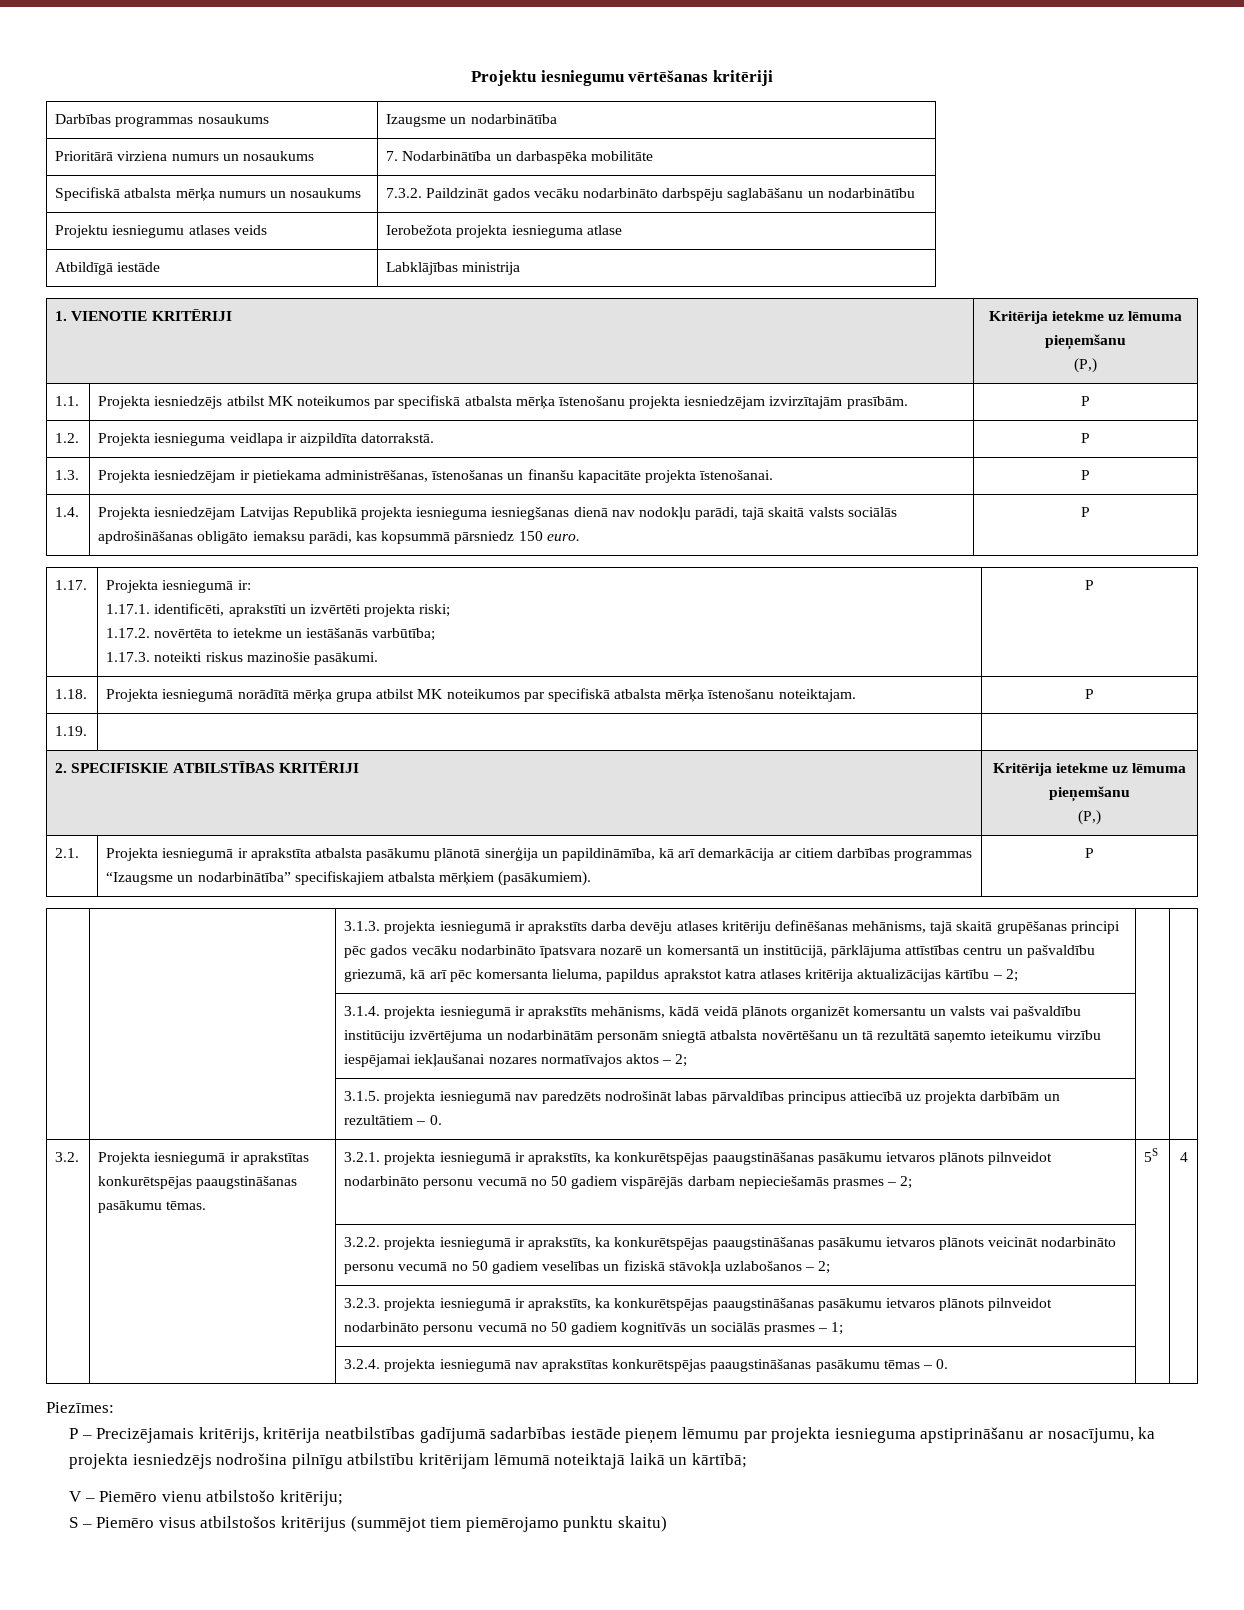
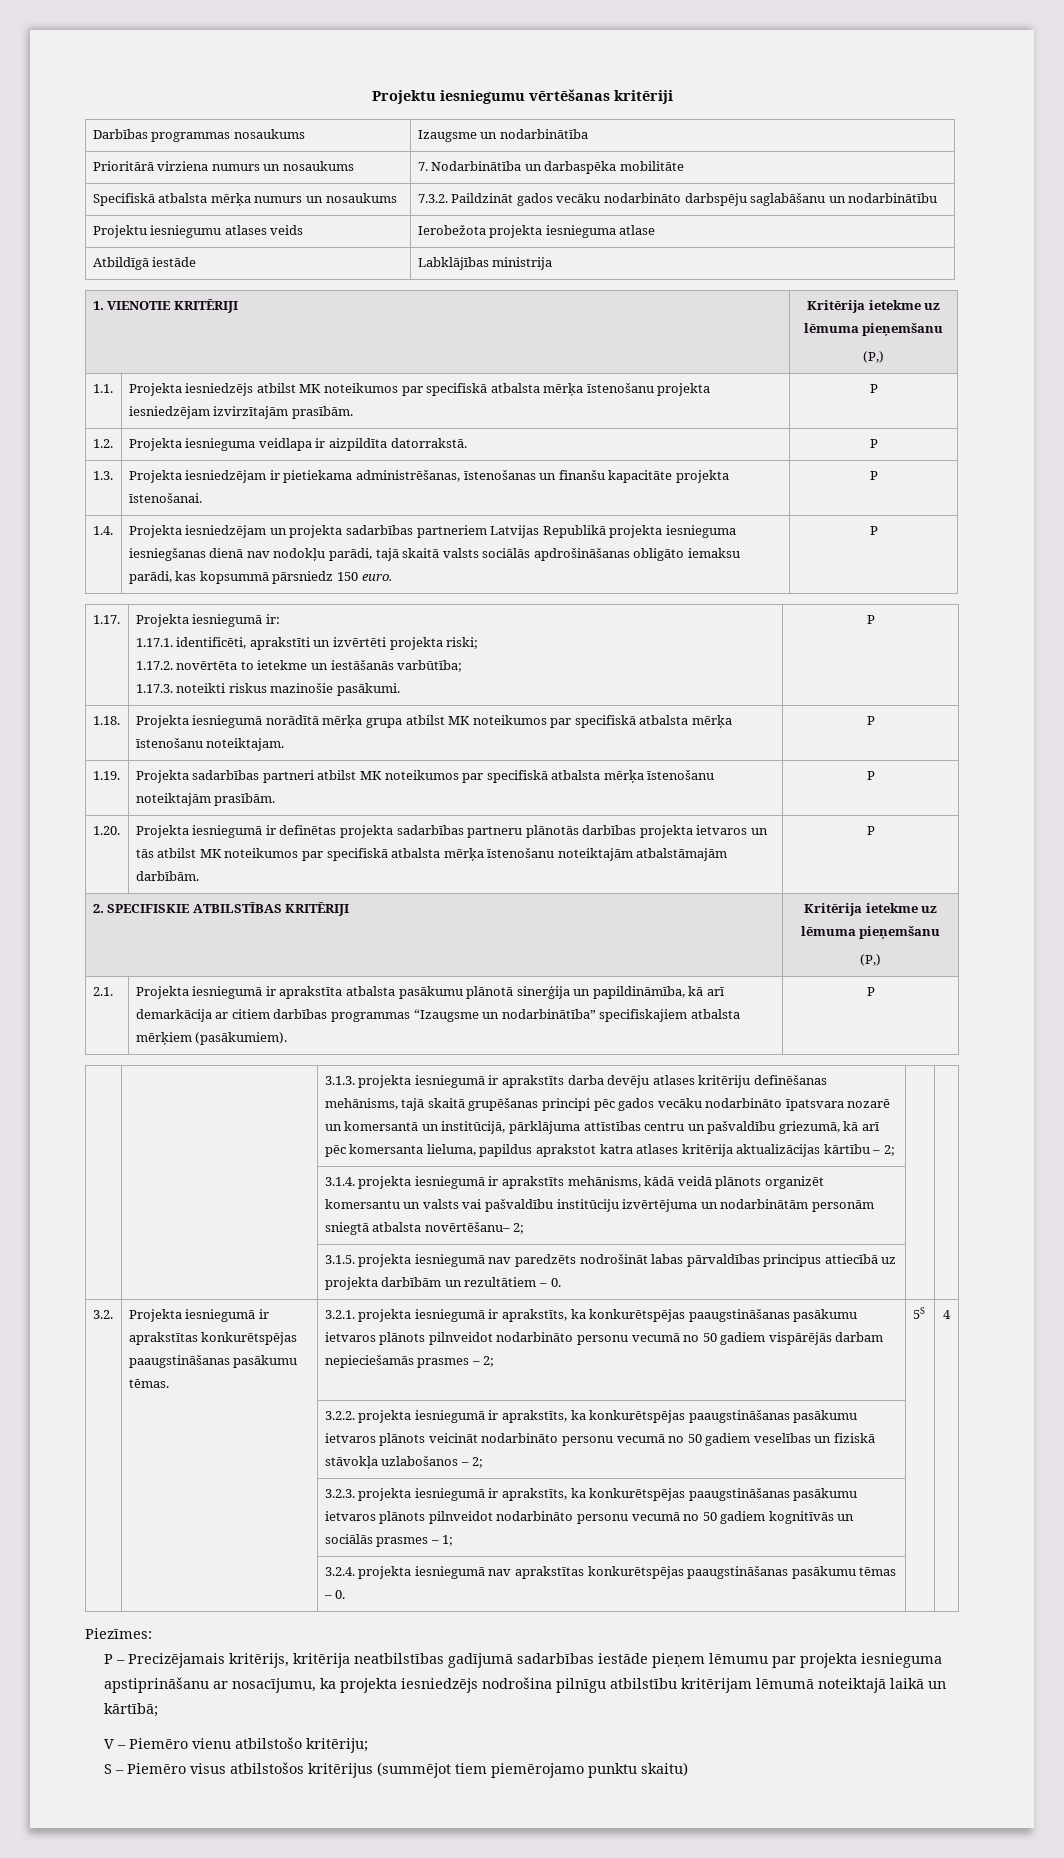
(236, 513) none -> [269,525,487,538] un projekta sadarbības partneriem
(88, 731) | -> [135,770,715,783] [135,793,276,806] [866,771,875,780] [92,826,120,835] [135,825,768,838] [135,848,728,861] [135,871,199,881] [866,826,875,835] Projekta sadarbības partneri atbilst MK noteikumos par specifiskā atbalsta mērķa īstenošanu noteiktajām prasībām. | P // 1.20. | Projekta iesniegumā ir definētas projekta sadarbības partneru plānotās darbības projekta ietvaros un tās atbilst MK noteikumos par specifiskā atbalsta mērķa īstenošanu noteiktajām atbalstāmajām darbībām. | P
[761,1030,1101,1043] [344,1054,672,1067] novērtēšanu un tā rezultātā saņemto ieteikumu virzību iespējamai iekļaušanai nozares normatīvajos aktos – -> [424,1222,510,1232] novērtēšanu–

